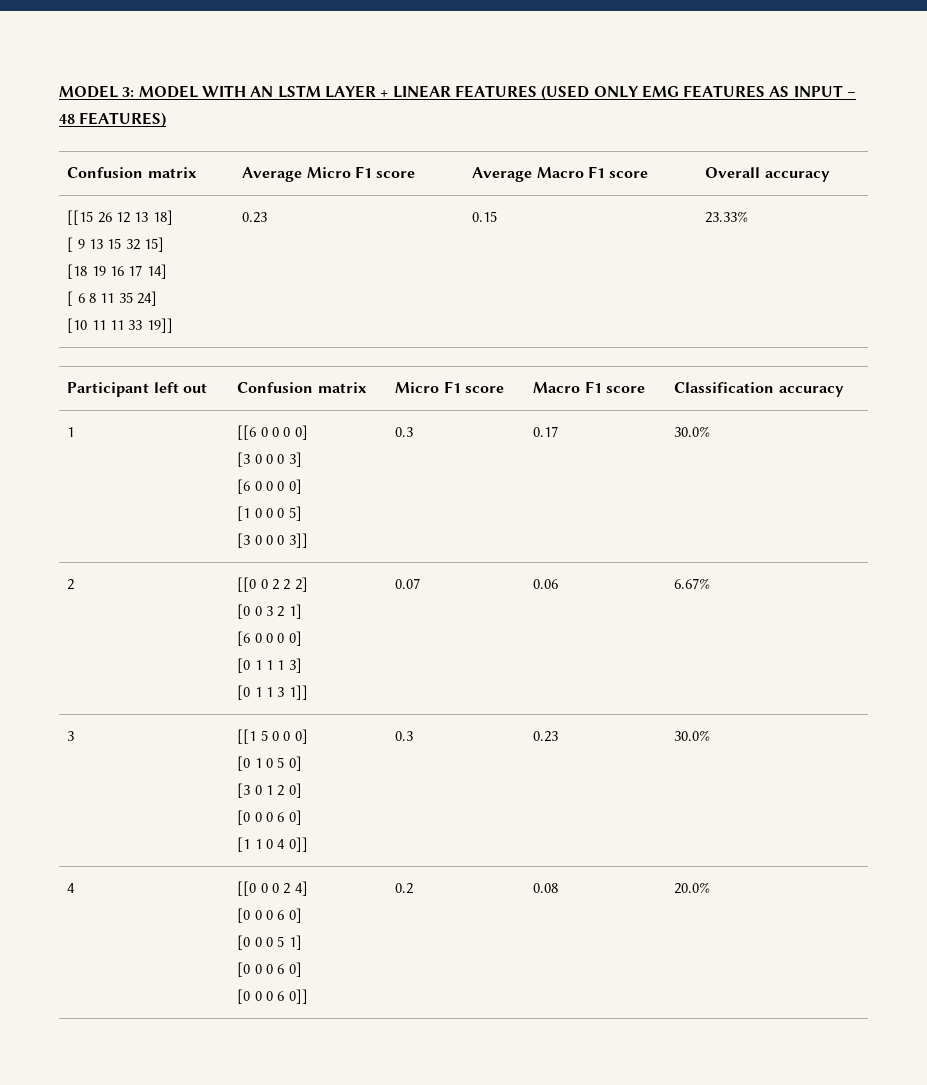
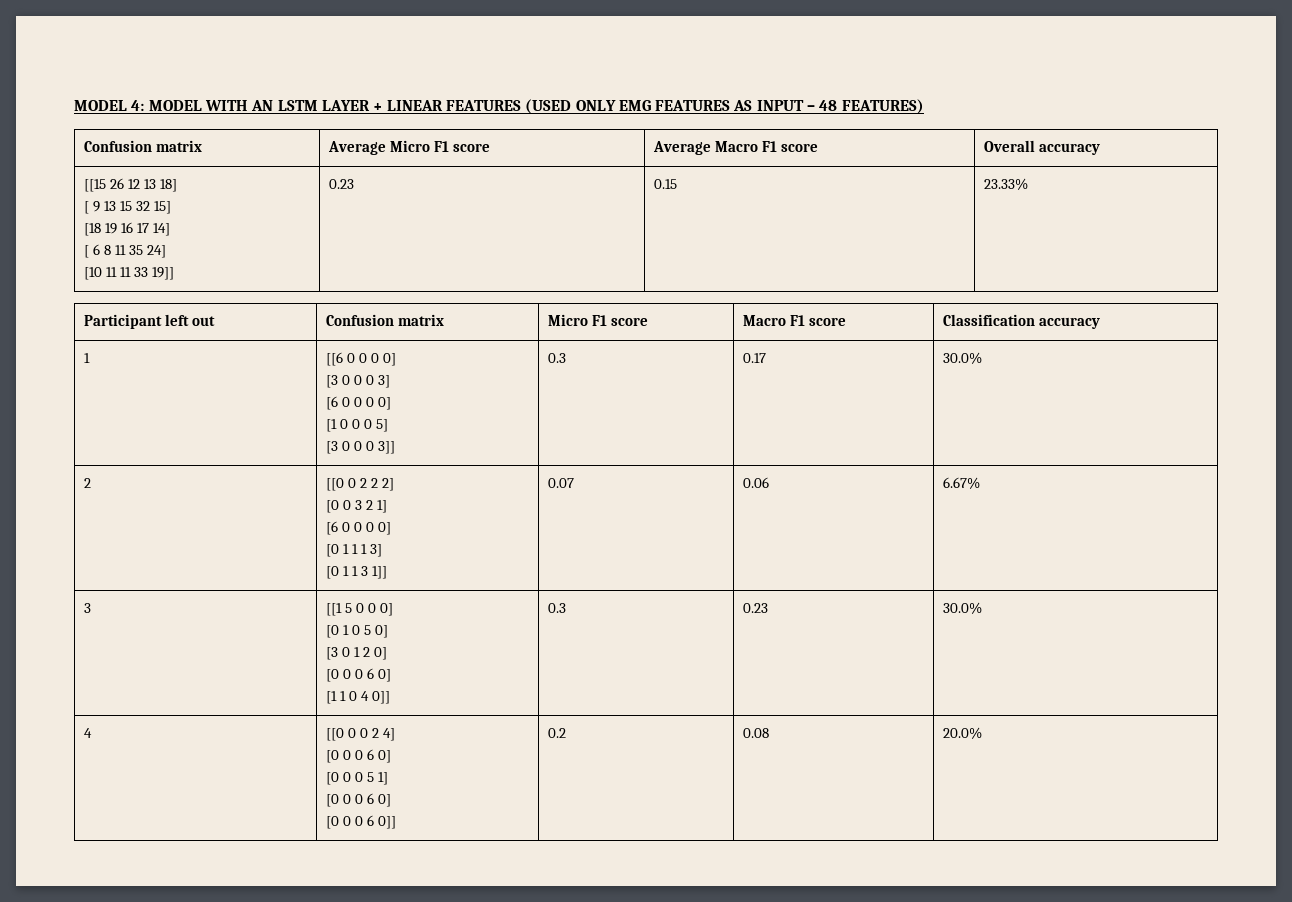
[59,85,135,98] MODEL 3: -> [74,100,145,111] MODEL 4:

